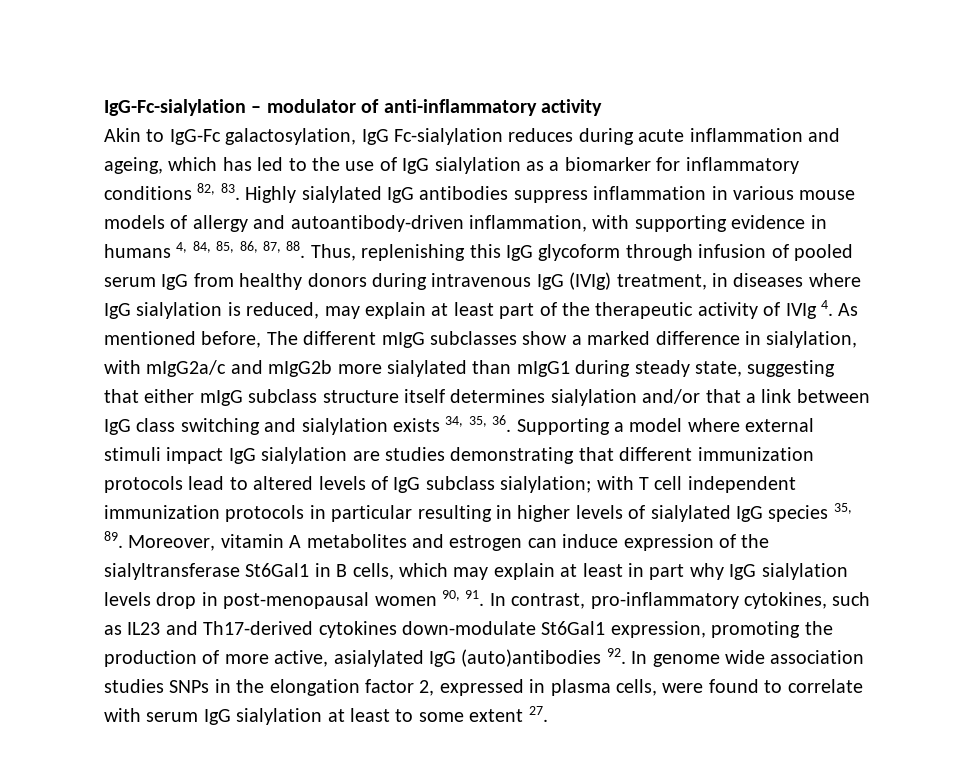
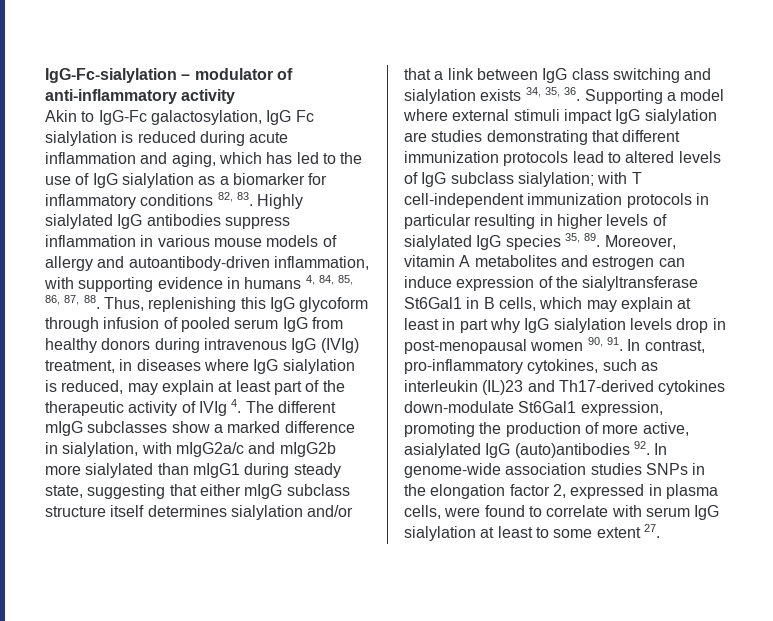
[393,128,574,145] Fc-sialylation reduces -> [295,110,314,122] [45,131,196,146] Fc sialylation is reduced
[104,157,163,174] ageing, -> [171,152,216,167] aging,
[838,303,859,316] [104,331,262,348] As mentioned before, -> (242, 406) none
[654,476,796,493] cell independent -> [404,193,524,208] cell-independent
[127,622,161,635] IL23 -> [404,380,524,395] interleukin (IL)23
[652,650,765,667] genome wide -> [404,463,501,478] genome-wide

